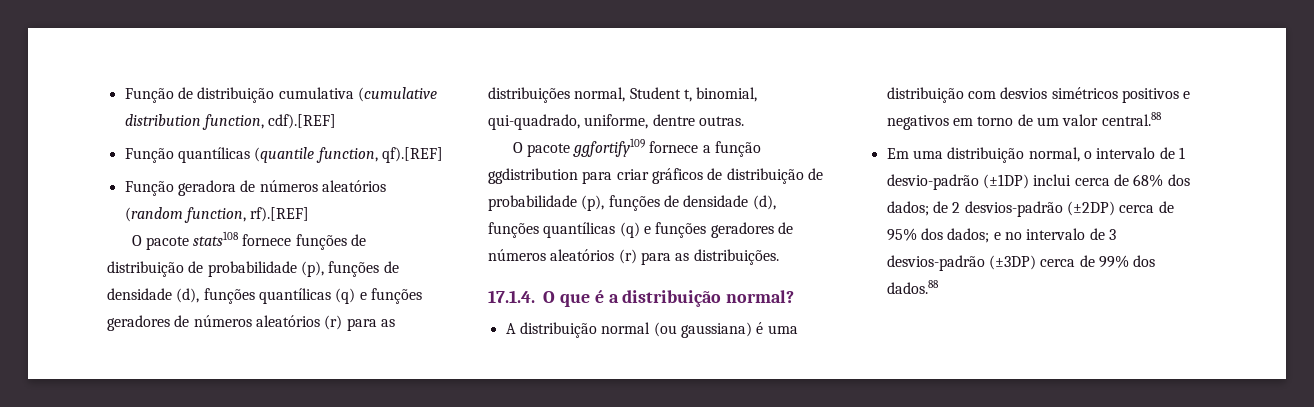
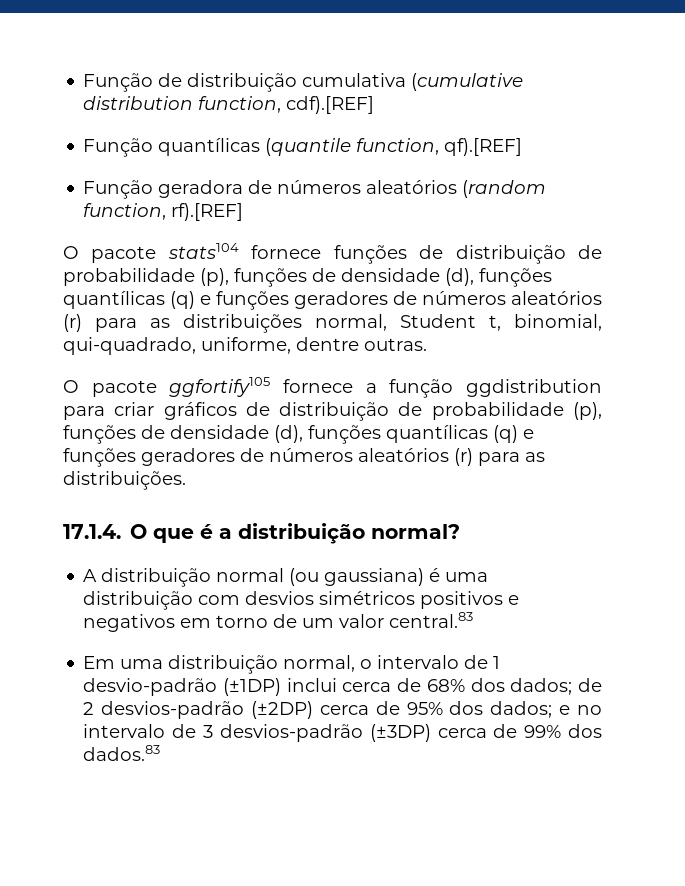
[193,231,240,246] stats108 -> [167,243,239,259] stats104
[573,138,646,157] ggfortify109 -> [169,377,271,397] ggfortify105
[1101,112,1162,126] central.88 -> [389,612,474,628] central.83
[886,280,939,294] dados.88 -> [83,745,161,761] dados.83

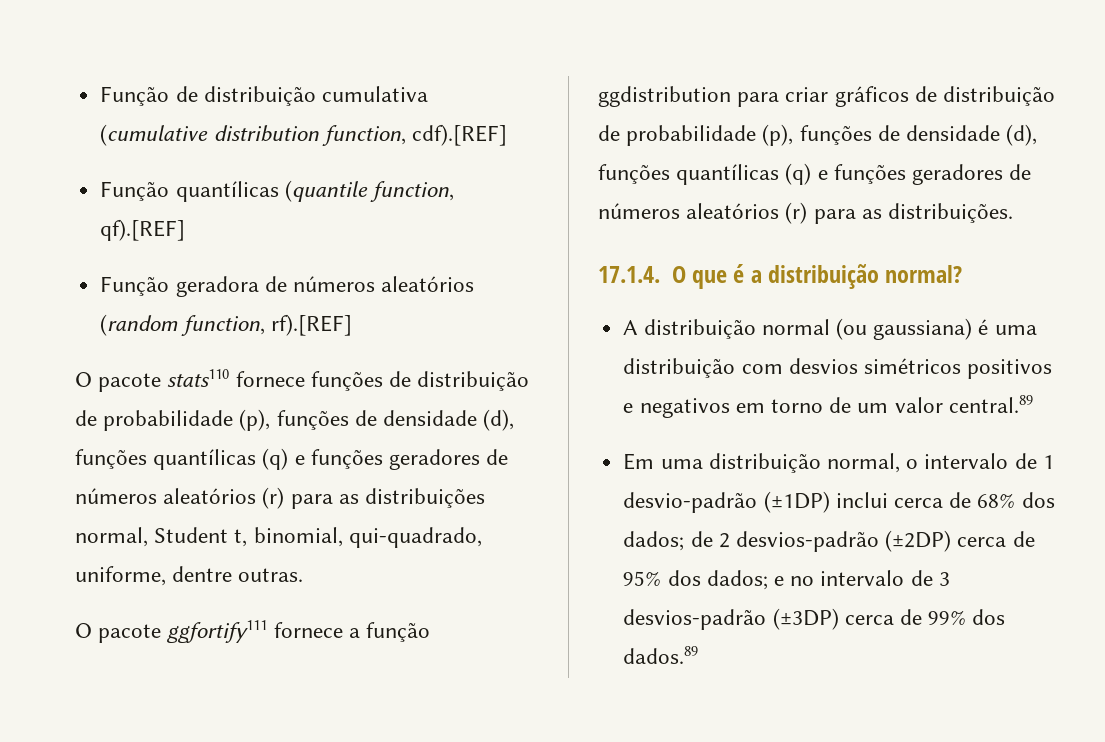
[167,243,239,259] stats104 -> [167,369,230,387] stats110
[169,377,271,397] ggfortify105 -> [167,620,268,643] ggfortify111
[389,612,474,628] central.83 -> [948,395,1033,413] central.89
[83,745,161,761] dados.83 -> [623,646,699,664] dados.89

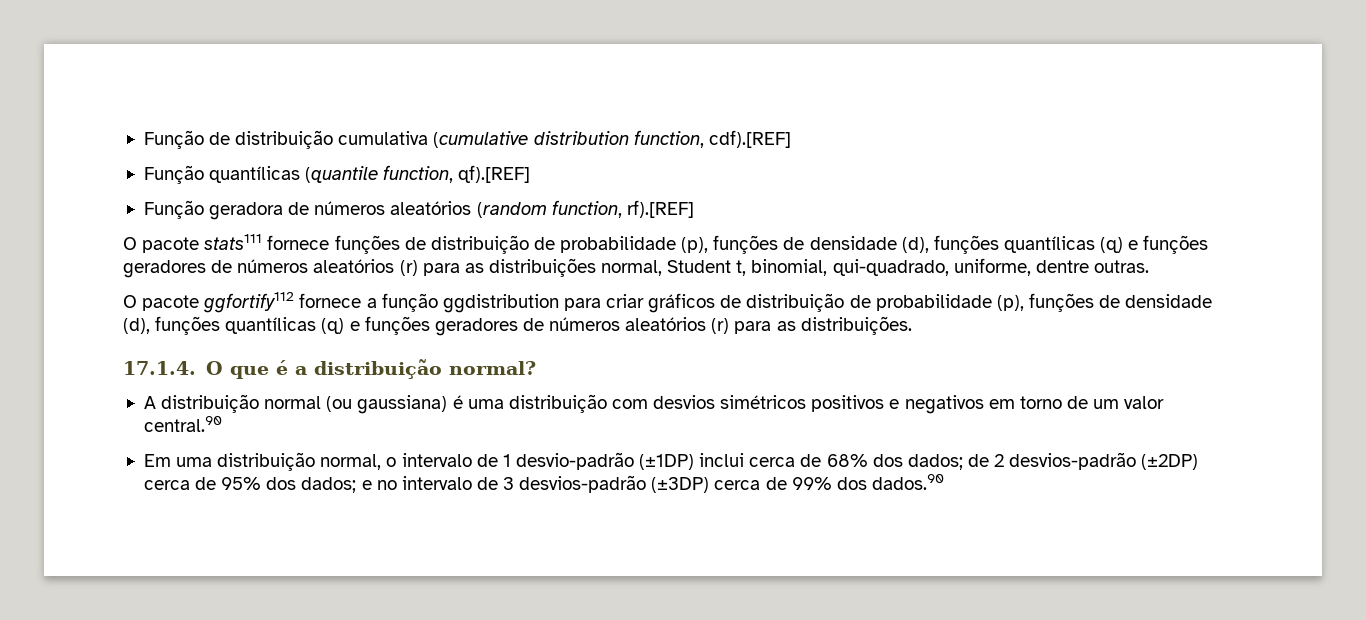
[167,369,230,387] stats110 -> [204,234,263,250] stats111
[167,620,268,643] ggfortify111 -> [203,292,295,313] ggfortify112
[948,395,1033,413] central.89 -> [143,416,222,432] central.90
[623,646,699,664] dados.89 -> [871,474,944,490] dados.90

